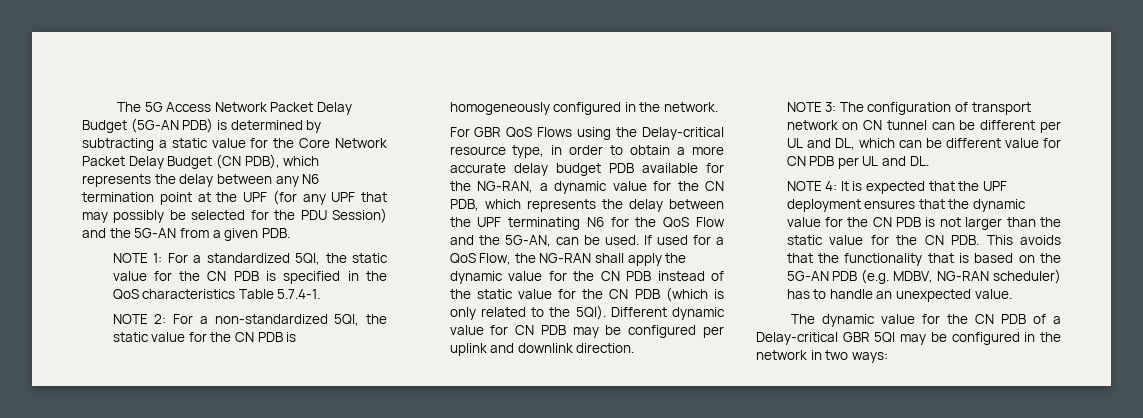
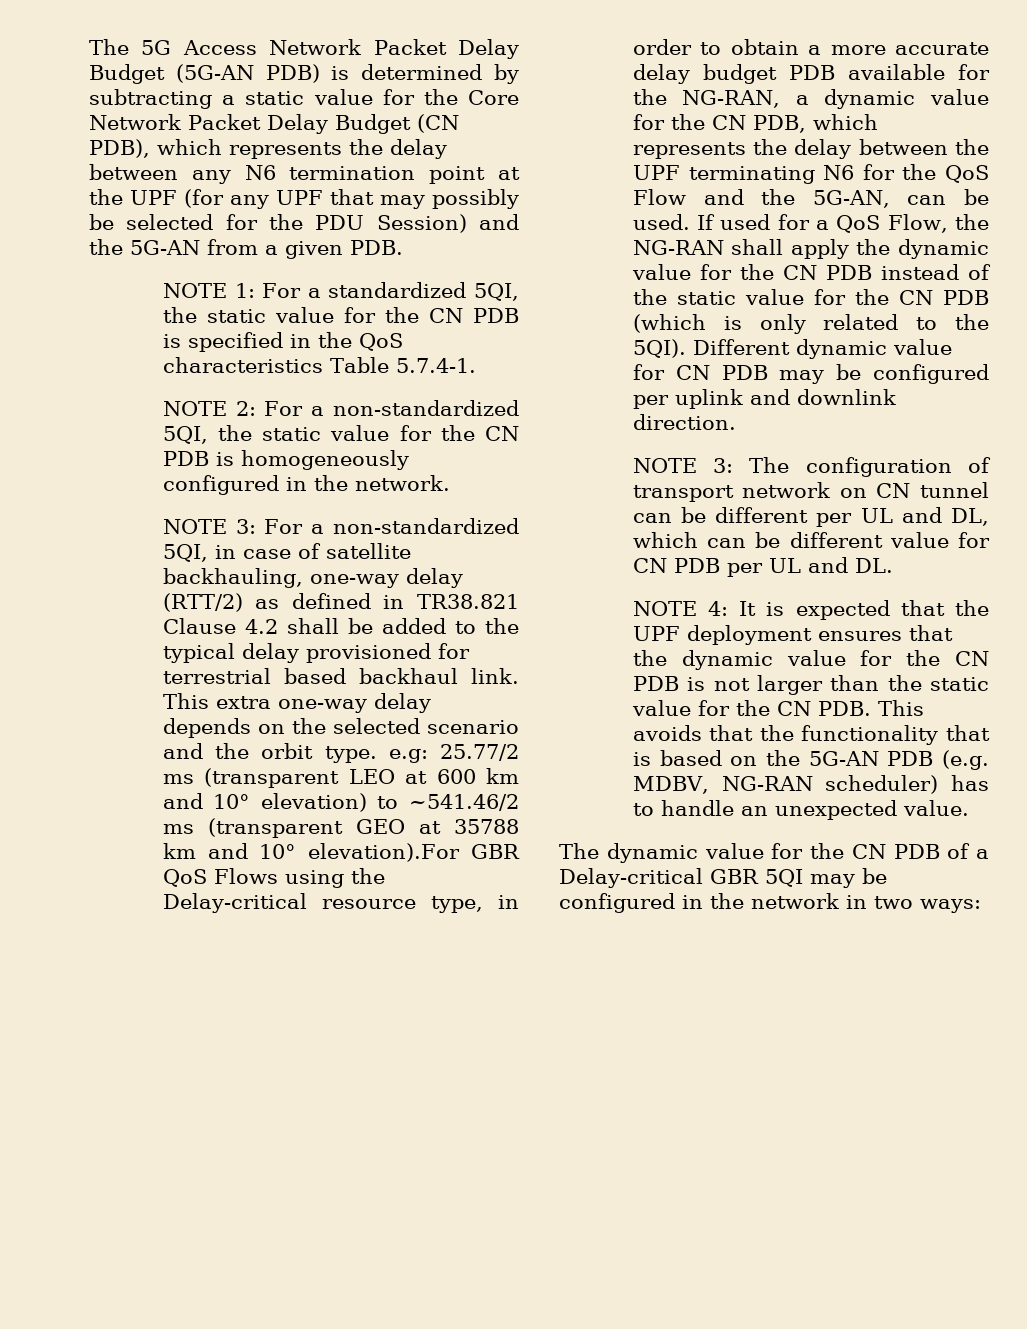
[449,127,470,137] For -> [162,518,519,534] [162,543,411,562] [162,568,463,588] [162,593,519,612] [162,618,519,634] [162,643,470,663] [162,668,519,684] [162,693,431,713] [162,718,519,738] [162,743,519,763] [162,768,519,788] [162,793,519,812] [162,818,519,838] [162,843,461,862] NOTE 3: For a non-standardized 5QI, in case of satellite backhauling, one-way delay (RTT/2) as defined in TR38.821 Clause 4.2 shall be added to the typical delay provisioned for terrestrial based backhaul link. This extra one-way delay depends on the selected scenario and the orbit type. e.g: 25.77/2 ms (transparent LEO at 600 km and 10° elevation) to ~541.46/2 ms (transparent GEO at 35788 km and 10° elevation).For

